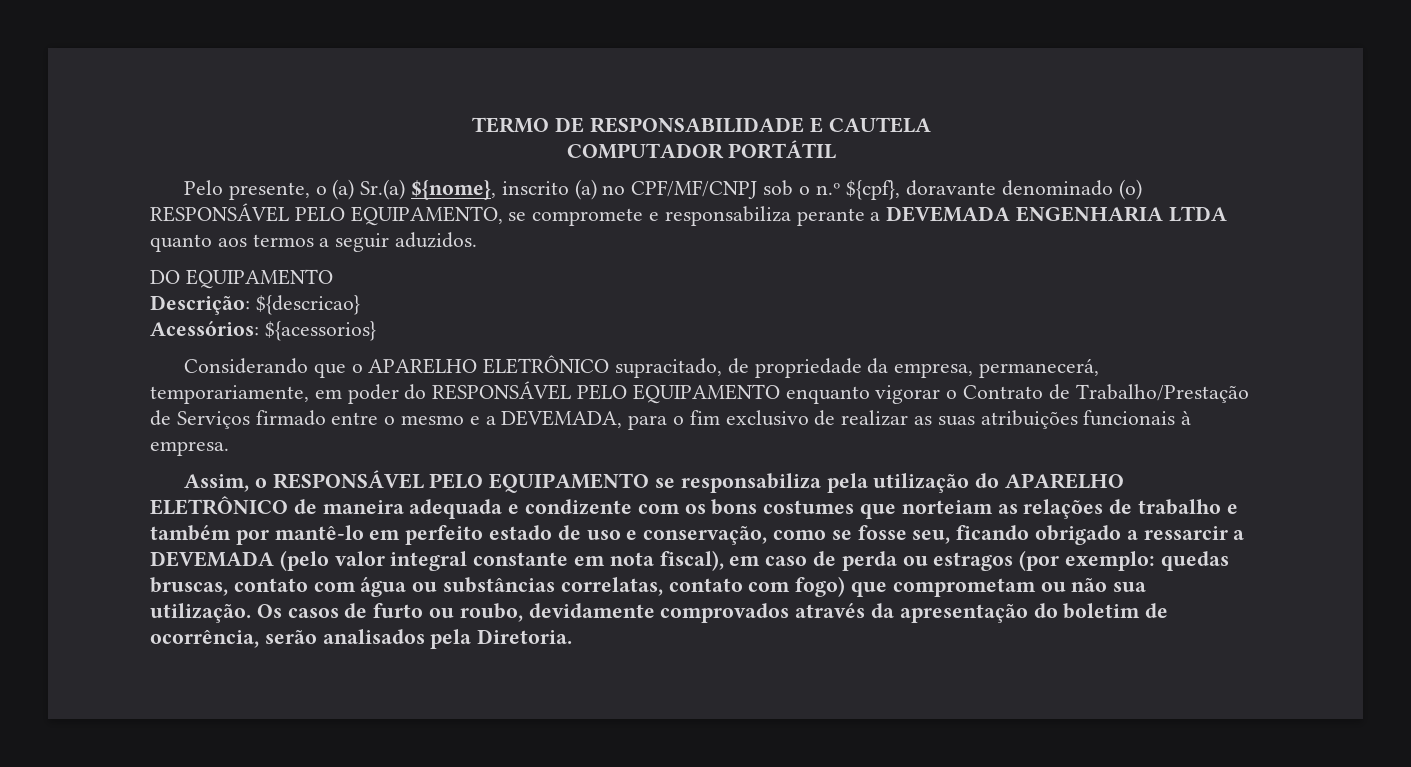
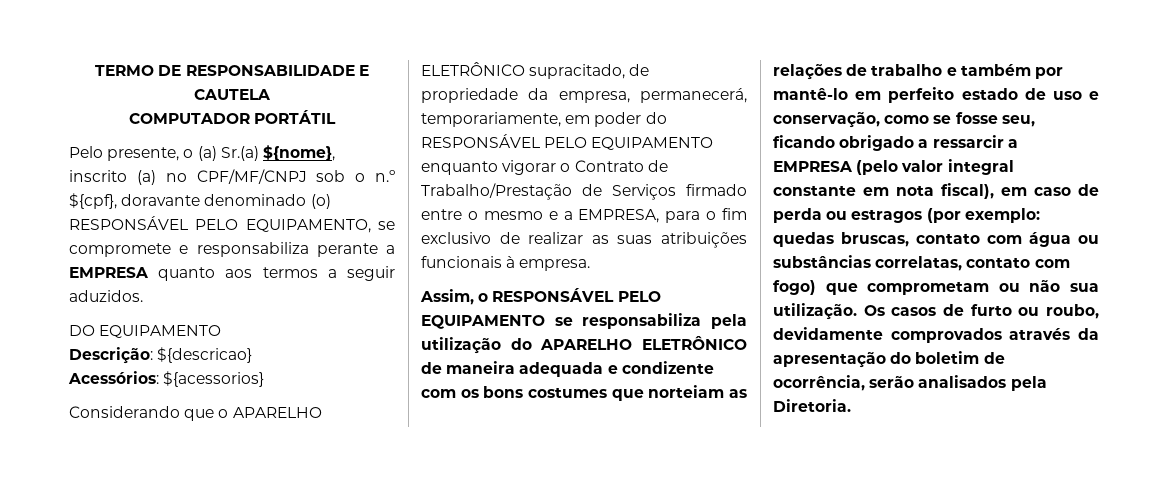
[886,206,1227,222] DEVEMADA ENGENHARIA LTDA -> [69,267,149,278] EMPRESA
[501,410,623,428] DEVEMADA, -> [578,209,660,223] EMPRESA,
[150,551,274,567] DEVEMADA -> [773,161,853,172] EMPRESA

